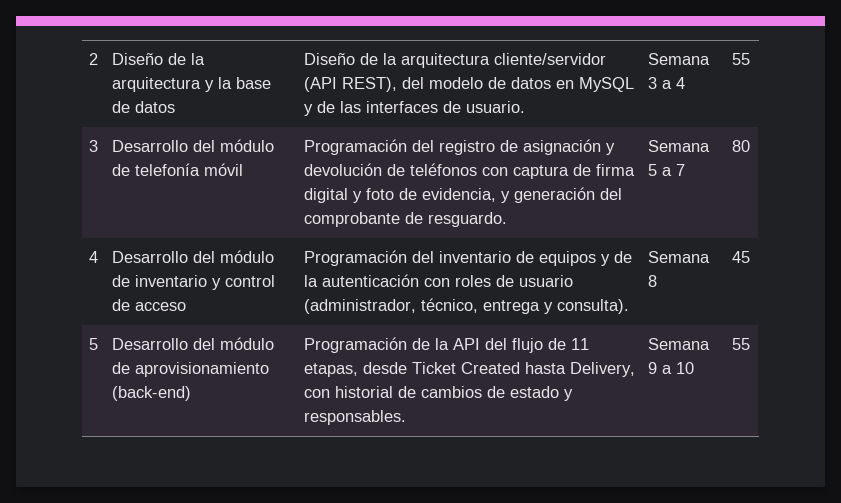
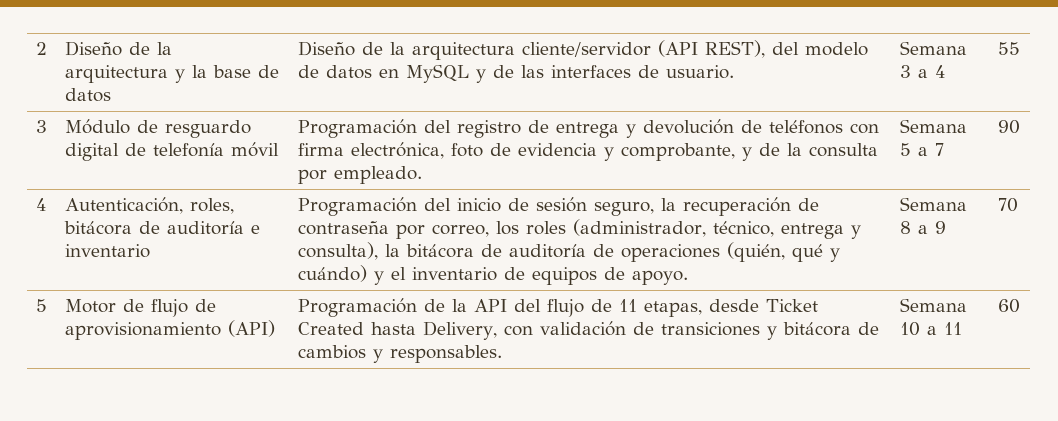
[111,139,274,152] Desarrollo del módulo -> [64,119,251,138] [64,143,119,161] Módulo de resguardo digital
[522,139,601,155] asignación -> [555,122,619,138] entrega
[512,164,635,179] [303,187,622,203] [303,212,507,227] captura de firma digital y foto de evidencia, y generación del comprobante de resguardo. -> [297,142,878,161] [297,166,422,184] firma electrónica, foto de evidencia y comprobante, y de la consulta por empleado.
[731,140,750,152] [88,251,98,263] [111,250,274,263] [111,275,275,290] [111,299,186,311] [303,250,632,266] [303,274,573,287] [303,298,629,314] [647,251,710,263] [647,275,657,287] [731,251,750,263] [88,338,98,350] [111,337,274,350] 80 // 4 | Desarrollo del módulo de inventario y control de acceso | Programación del inventario de equipos y de la autenticación con roles de usuario (administrador, técnico, entrega y consulta). | Semana 8 | 45 // 5 | Desarrollo del módulo -> [997,120,1020,134] [35,198,46,211] [64,197,234,214] [63,221,260,235] [64,244,150,258] [297,197,819,216] [297,219,861,239] [297,242,840,262] [297,265,688,285] [899,197,967,211] [899,221,946,234] [997,198,1018,212] [35,299,47,312] [64,299,188,317] 90 // 4 | Autenticación, roles, bitácora de auditoría e inventario | Programación del inicio de sesión seguro, la recuperación de contraseña por correo, los roles (administrador, técnico, entrega y consulta), la bitácora de auditoría de operaciones (quién, qué y cuándo) y el inventario de equipos de apoyo. | Semana 8 a 9 | 70 // 5 | Motor de flujo
[111,386,191,401] (back-end) -> [227,320,275,337] (API)
[334,386,559,398] historial de cambios de estado -> [539,321,879,340] [297,345,366,359] validación de transiciones y bitácora de cambios
[647,362,694,374] [731,338,750,350] 9 a 10 | 55 -> [899,322,962,336] [997,299,1020,313] 10 a 11 | 60

